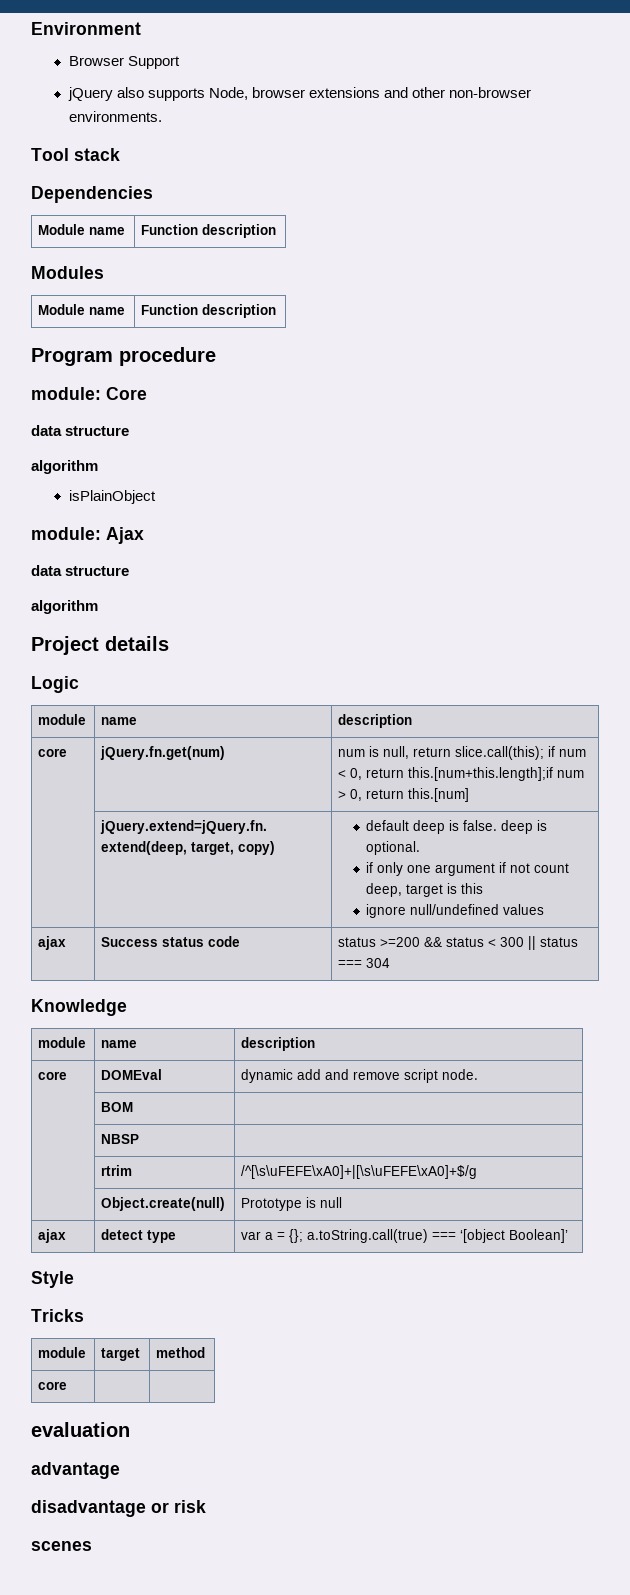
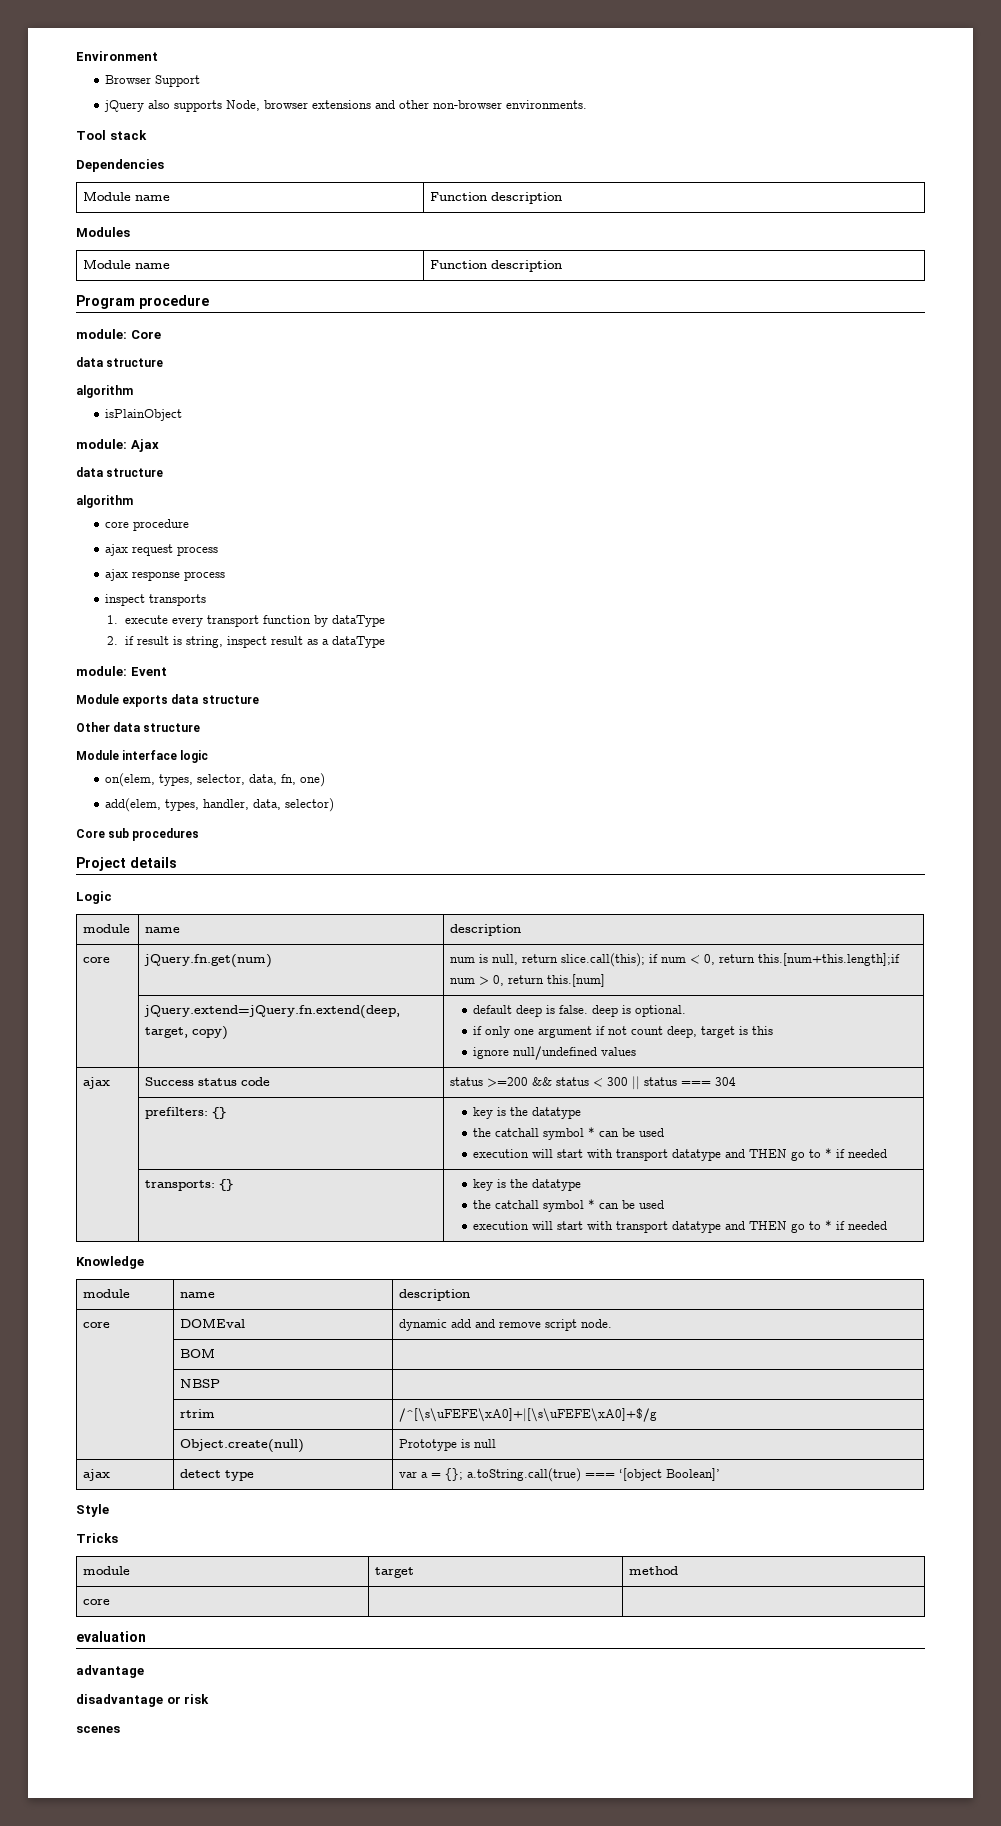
(98, 607) none -> [105,519,190,531] [105,544,219,556] [105,569,226,581] [105,594,207,606] [107,615,385,627] [107,636,385,648] [76,666,167,676] [76,694,259,707] [76,722,201,732] [76,750,209,763] [105,773,326,787] [105,798,335,812] [76,828,200,841] // core procedure // ajax request process // ajax response process // inspect transports // 1. execute every transport function by dataType // 2. if result is string, inspect result as a dataType // module: Event // Module exports data structure // Other data structure // Module interface logic // on(elem, types, selector, data, fn, one) // add(elem, types, handler, data, selector) // Core sub procedures
(391, 963) none -> [145,1107,227,1119] [473,1107,582,1119] [473,1127,665,1140] [473,1148,888,1161] [145,1179,234,1191] [473,1179,582,1191] [473,1199,665,1212] [473,1220,888,1233] // | prefilters: {} | key is the datatype // the catchall symbol * can be used // execution will start with transport datatype and THEN go to * if needed // | transports: {} | key is the datatype // the catchall symbol * can be used // execution will start with transport datatype and THEN go to * if needed

